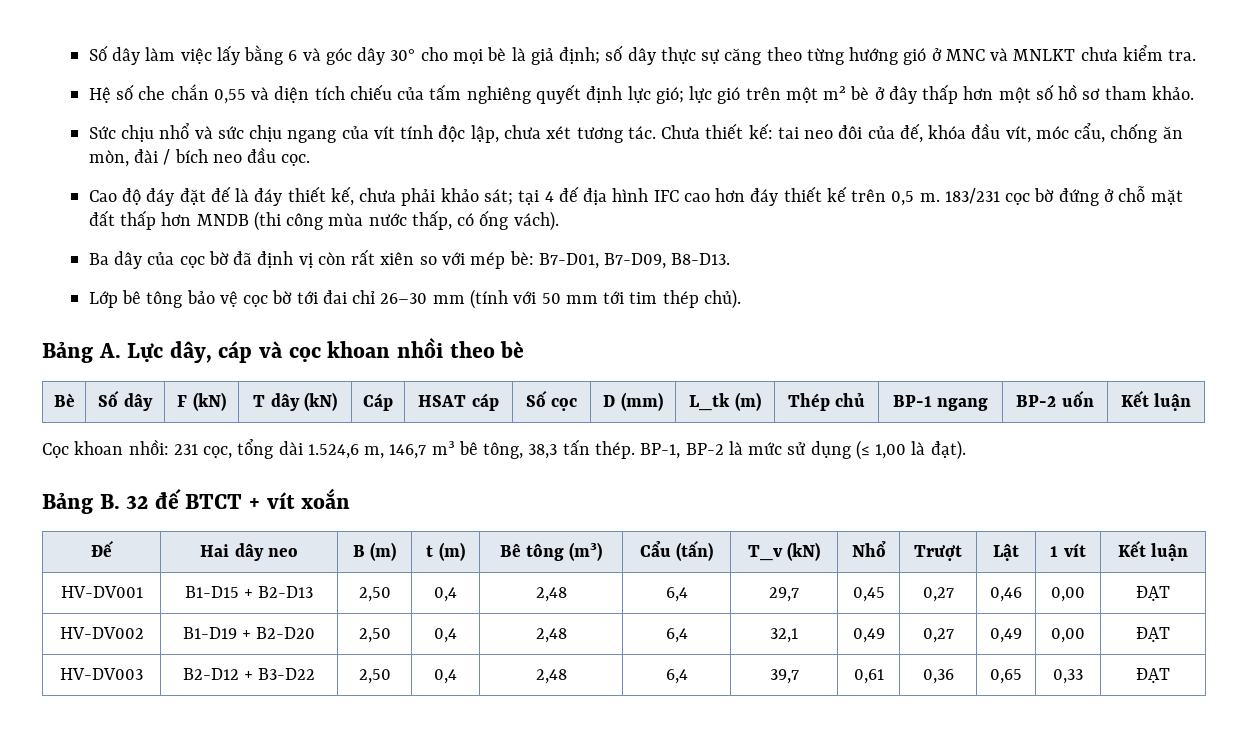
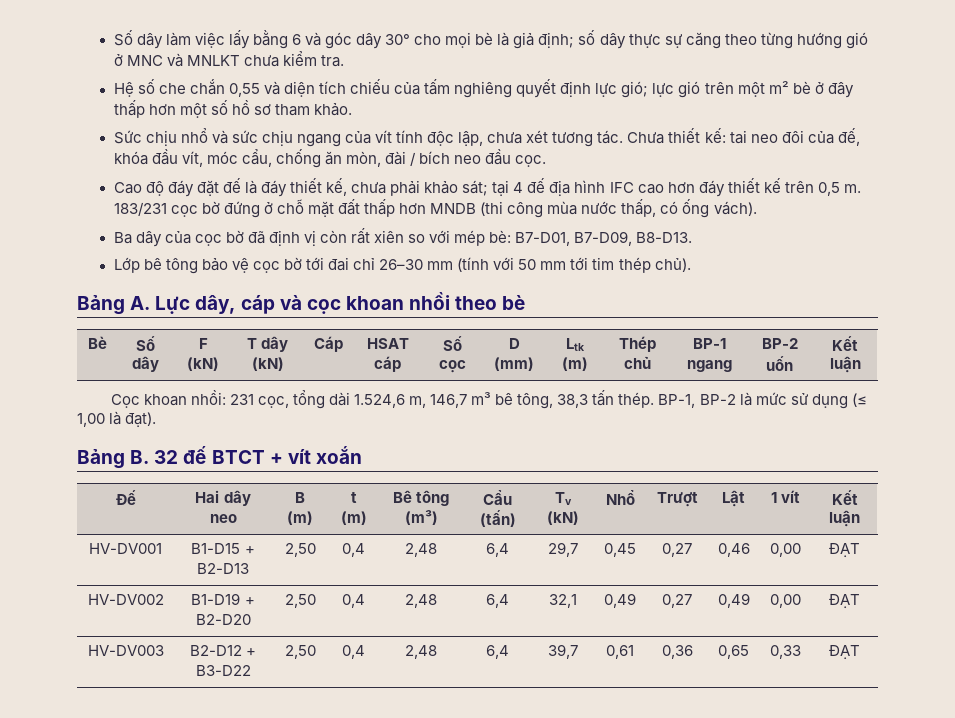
[689,393,731,411] L_tk -> [566,338,585,351] Ltk
[747,545,783,561] T_v -> [555,492,572,505] Tv

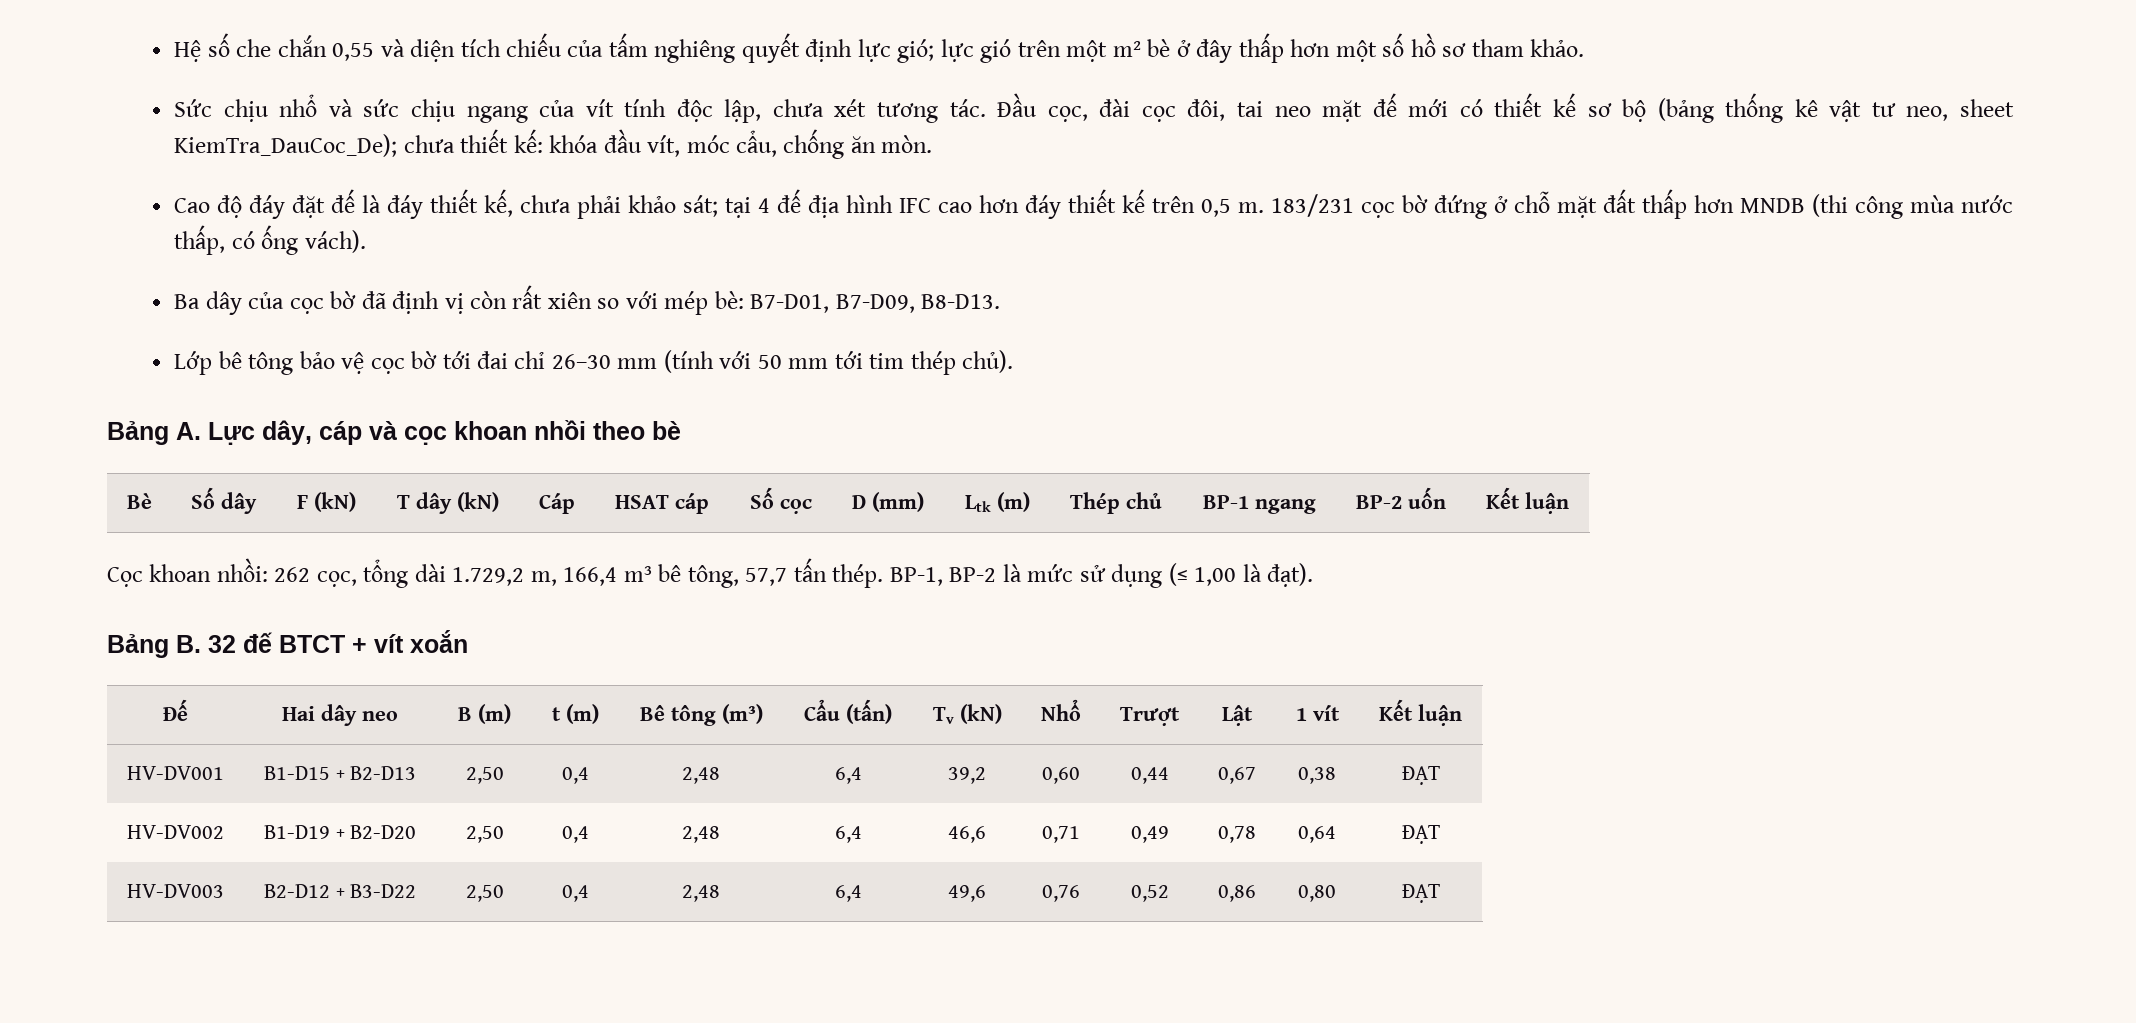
[113,30,868,49] [113,51,344,67] Số dây làm việc lấy bằng 6 và góc dây 30° cho mọi bè là giả định; số dây thực sự căng theo từng hướng gió ở MNC và MNLKT chưa kiểm tra. // -> (174, 51) none
[627,128,860,146] Chưa thiết kế: tai neo đôi của đế, -> [997,93,2015,123] [174,129,543,157] Đầu cọc, đài cọc đôi, tai neo mặt đế mới có thiết kế sơ bộ (bảng thống kê vật tư neo, sheet KiemTra_DauCoc_De); chưa thiết kế:
[345,149,547,167] mòn, đài / bích neo đầu cọc. -> [881,135,933,153] mòn.
[229,394,254,405] 231 -> [274,567,311,582] 262
[354,394,468,408] 1.524,6 m, 146,7 -> [452,567,618,586] 1.729,2 m, 166,4
[557,394,589,408] 38,3 -> [745,568,788,586] 57,7
[548,542,578,557] [604,543,636,557] [662,543,692,557] [717,543,750,557] [770,543,801,557] 29,7 | 0,45 | 0,27 | 0,46 | 0,00 -> [948,767,986,784] [1042,767,1080,784] [1130,767,1169,784] [1218,767,1256,784] [1298,767,1336,784] 39,2 | 0,60 | 0,44 | 0,67 | 0,38
[549,594,577,608] [604,593,636,608] [662,594,692,608] [717,593,750,608] [770,594,801,608] 32,1 | 0,49 | 0,27 | 0,49 | 0,00 -> [948,826,986,843] [1042,826,1080,843] [1130,826,1169,843] [1218,826,1256,843] [1298,826,1336,843] 46,6 | 0,71 | 0,49 | 0,78 | 0,64
[548,644,578,659] [606,645,634,659] [661,645,693,659] [718,645,749,659] [770,645,801,659] 39,7 | 0,61 | 0,36 | 0,65 | 0,33 -> [948,885,986,902] [1042,885,1080,902] [1130,885,1169,902] [1218,885,1256,902] [1298,885,1336,902] 49,6 | 0,76 | 0,52 | 0,86 | 0,80

